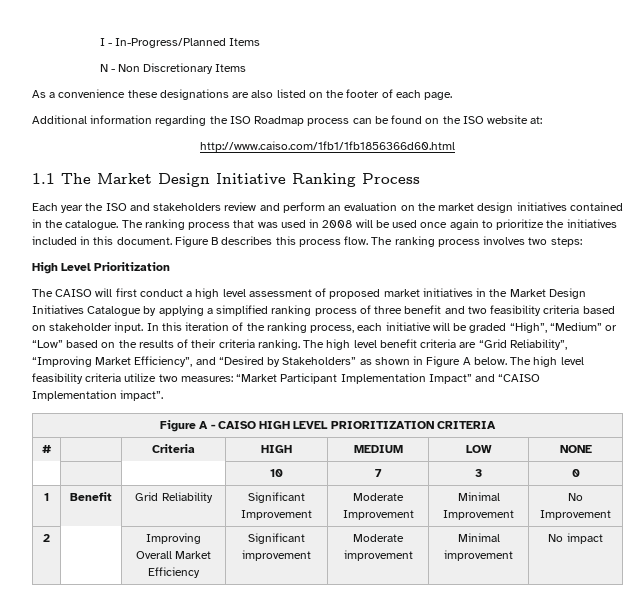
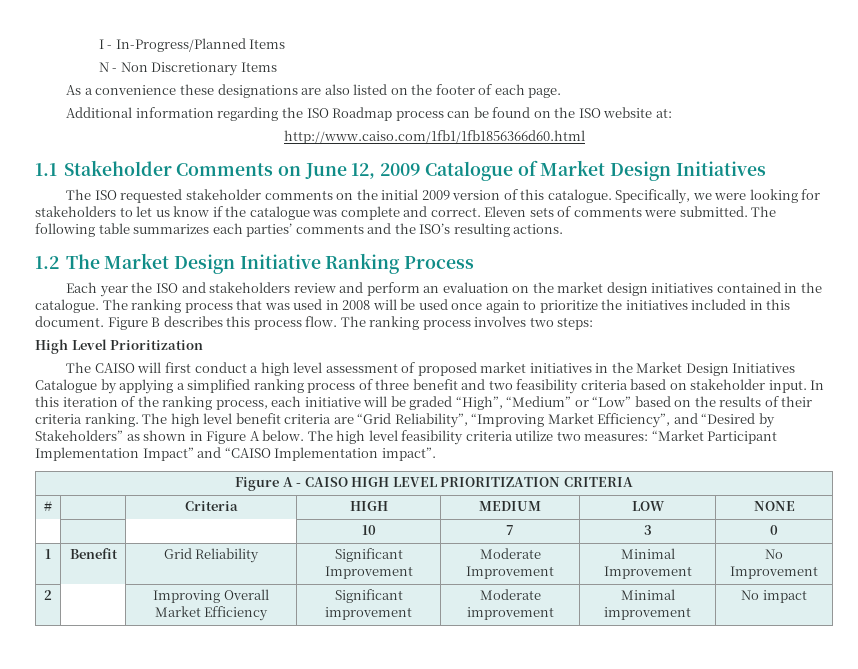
(55, 178) none -> [63,160,766,181] [66,189,821,204] [35,206,777,220] [35,223,564,237] [35,256,59,269] Stakeholder Comments on June 12, 2009 Catalogue of Market Design Initiatives // The ISO requested stakeholder comments on the initial 2009 version of this catalogue. Specifically, we were looking for stakeholders to let us know if the catalogue was complete and correct. Eleven sets of comments were submitted. The following table summarizes each parties’ comments and the ISO’s resulting actions. // 1.2

